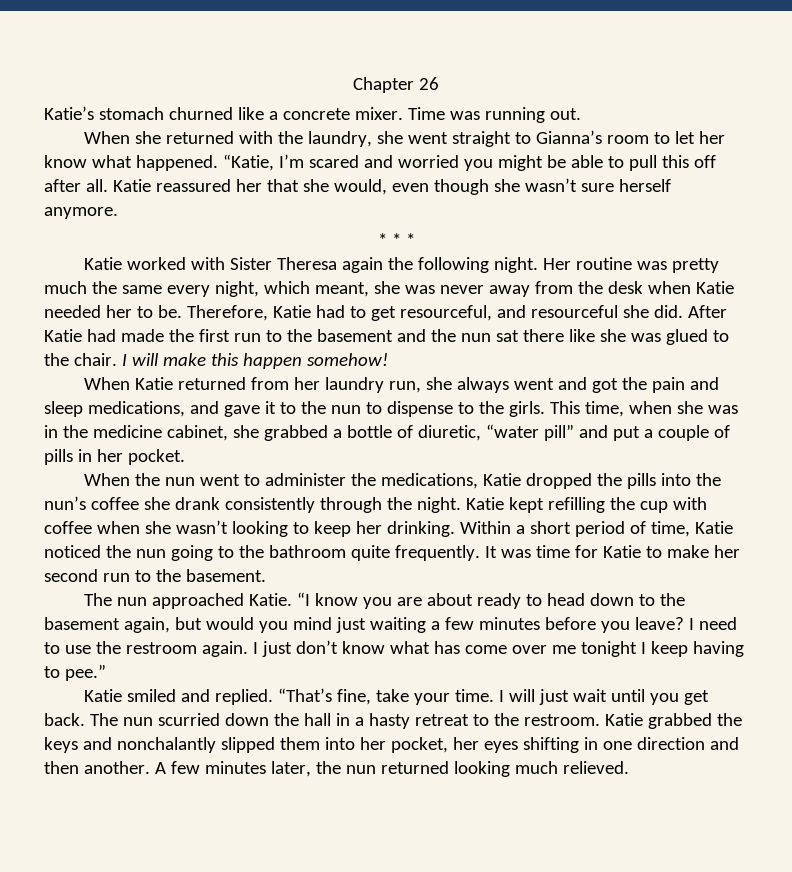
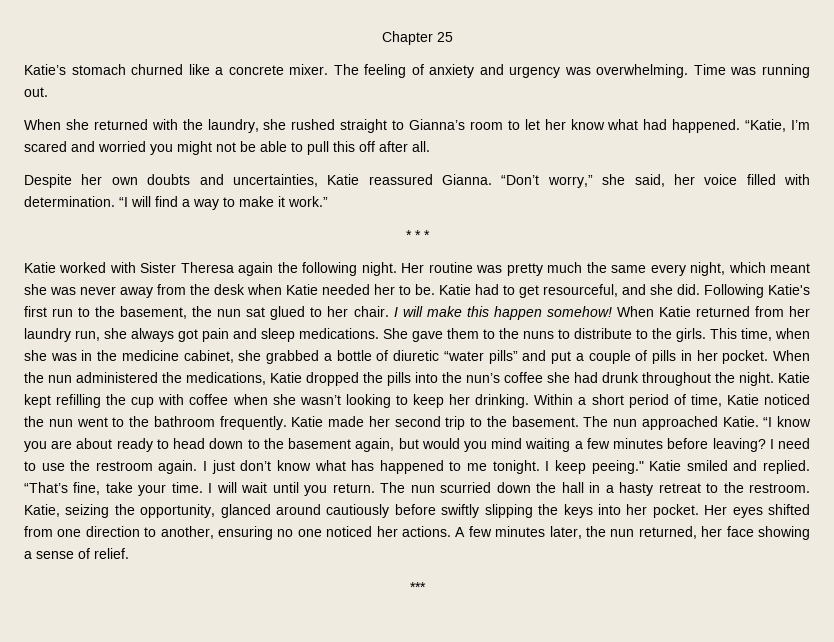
[418,77,439,90] 26 -> [436,32,453,42] 25
(403, 113) none -> [333,64,689,78] The feeling of anxiety and urgency was overwhelming.
[408,132,449,144] went -> [291,119,336,130] rushed
(132, 161) none -> [643,119,668,130] had
(543, 163) none -> [216,142,236,152] not
[112,178,671,195] [44,207,118,219] Katie reassured her that she would, even though she wasn’t sure herself anymore. -> [24,174,810,188] [24,196,328,210] // Despite her own doubts and uncertainties, Katie reassured Gianna. “Don’t worry,” she said, her voice filled with determination. “I will find a way to make it work.”
[314,282,369,297] meant, -> [770,263,811,273] meant
[186,305,268,321] Therefore, -> (435, 289) none
[530,305,618,318] resourceful -> (646, 289) none
[687,305,727,318] [44,329,194,342] After Katie had made the -> [704,284,810,298] Following Katie's
[316,329,426,342] basement and -> [120,306,188,319] basement,
[522,329,661,342] there like she was -> (266, 312) none
[44,353,69,366] the -> [327,306,349,317] her
(388, 359) // -> (612, 311) none
[514,377,720,393] [44,401,453,417] went and got the pain and sleep medications, and gave it to the nun to dispense -> [178,328,632,342] got pain and sleep medications. She gave them to the nuns to distribute
[417,424,574,441] diuretic, “water pill” -> [393,350,518,364] diuretic “water pills”
(185, 457) // -> (769, 357) none
[200,473,347,486] went to administer -> [76,372,158,383] administered
[174,497,382,513] drank consistently through -> [574,372,711,386] had drunk throughout
[170,545,213,561] going -> [76,417,108,427] went
[350,545,709,561] quite frequently. It was time for Katie to make -> [219,416,364,430] frequently. Katie made
[102,573,130,582] run -> [445,416,466,430] trip
(266, 575) // -> (579, 421) none
[335,617,366,633] just -> (523, 443) none
[600,617,684,633] you leave? -> [712,438,766,452] leaving?
[464,641,744,657] [44,664,106,681] come over me tonight I keep having to pee.” // -> [379,460,644,474] happened to me tonight. I keep peeing."
[539,689,570,705] just -> (237, 487) none
[684,690,710,705] [44,713,85,726] get back. -> [332,483,375,493] return.
[604,713,742,729] [44,737,739,753] [44,761,150,774] Katie grabbed the keys and nonchalantly slipped them into her pocket, her eyes shifting in one direction and then another. -> [24,504,810,518] [24,526,451,540] Katie, seizing the opportunity, glanced around cautiously before swiftly slipping the keys into her pocket. Her eyes shifted from one direction to another, ensuring no one noticed her actions.
[380,761,629,777] returned looking much relieved. -> [638,526,810,540] [24,548,129,559] [409,582,426,592] returned, her face showing a sense of relief. // ***

